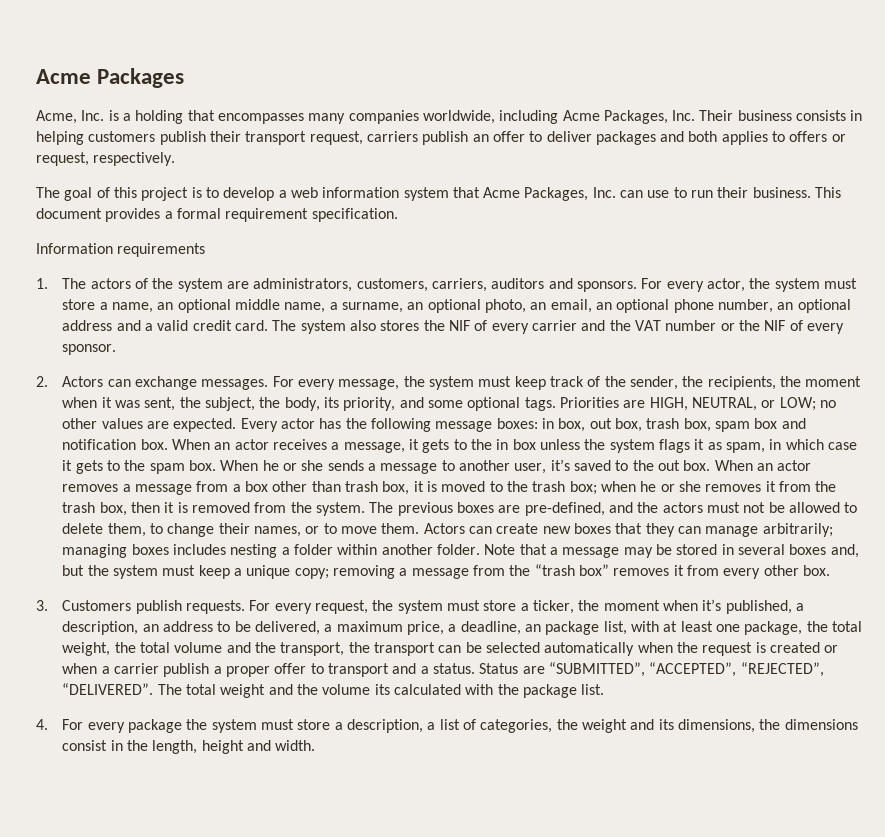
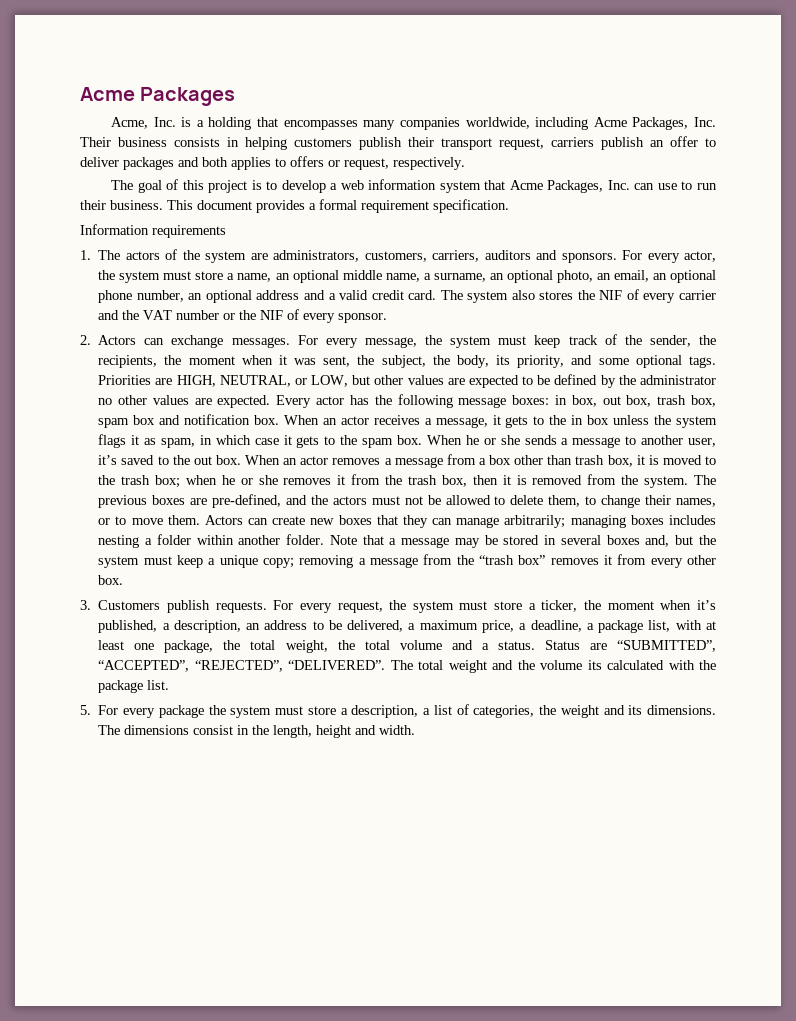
[779,397,816,411] LOW; -> [311,374,716,388] LOW, but other values are expected to be defined by the administrator
[525,624,542,632] an -> [586,623,594,630] a
[255,642,839,656] [62,663,417,677] the transport, the transport can be selected automatically when the request is created or when a carrier publish a proper offer to transport and -> (473, 645) none
[36,719,48,730] 4. -> [80,705,91,715] 5.
[677,719,781,733] dimensions, the -> [647,705,716,715] [98,725,121,735] dimensions. The

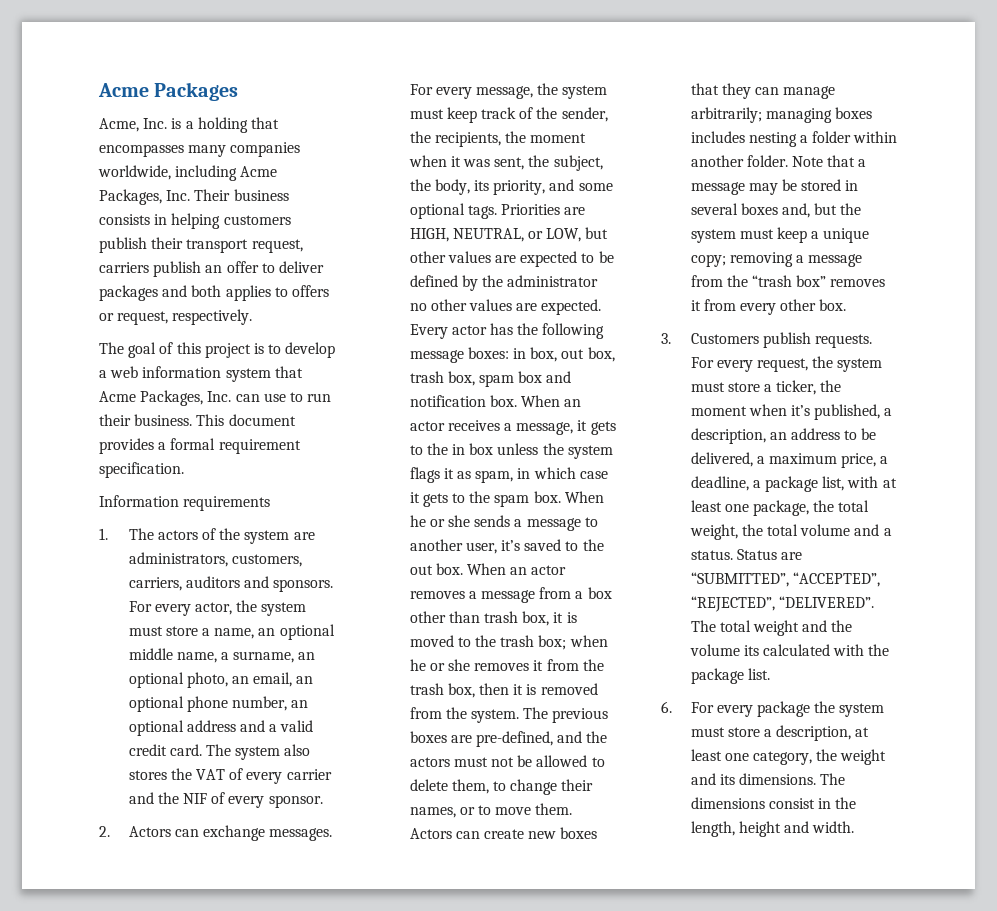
[599,290,623,300] NIF -> [196,769,226,780] VAT
[143,310,257,320] VAT number or the -> (179, 798) none
[80,705,91,715] 5. -> [661,701,672,713] 6.
[423,704,535,718] a list of categories, -> [855,727,870,737] [690,749,813,765] at least one category,

